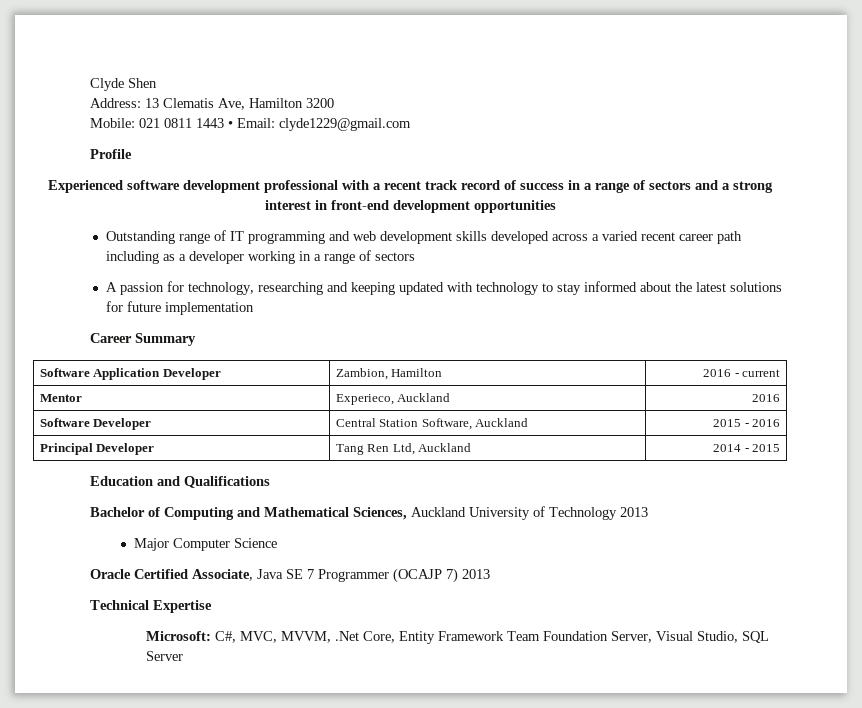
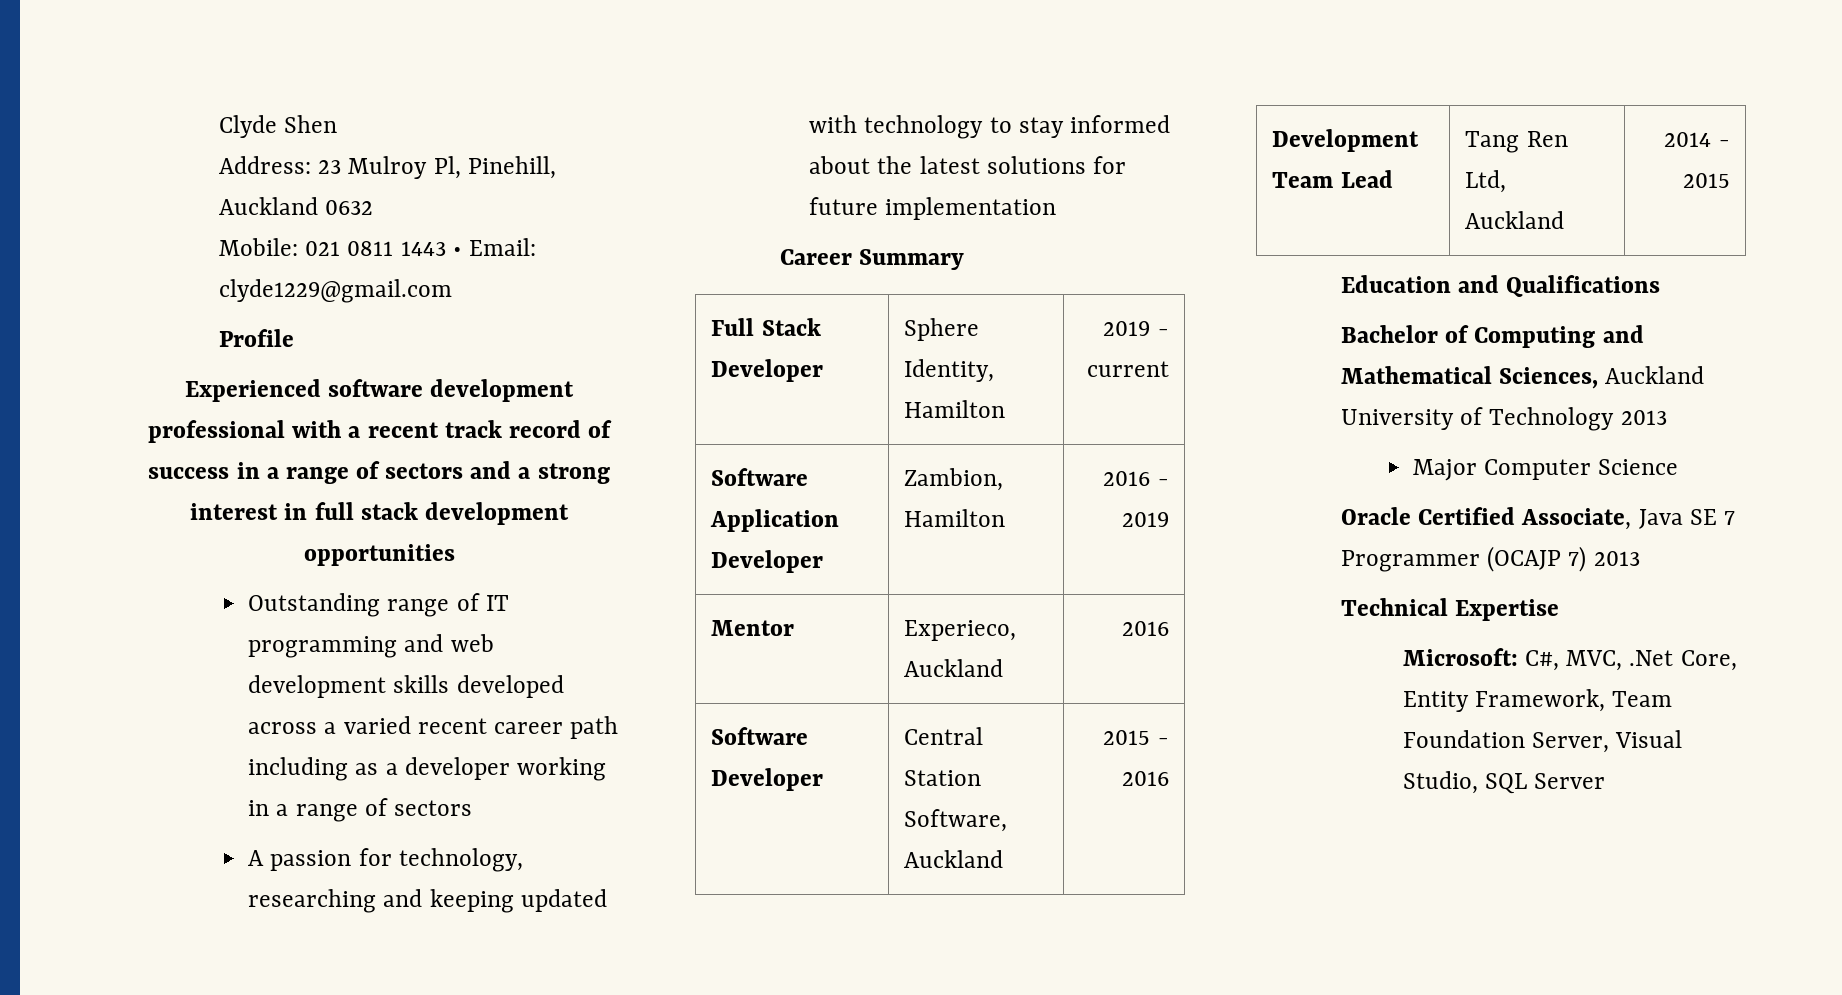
[144,98,334,110] 13 Clematis Ave, Hamilton 3200 -> [318,156,556,179] [219,197,374,215] 23 Mulroy Pl, Pinehill, Auckland 0632
[330,200,389,210] front-end -> [314,502,418,520] full stack
(196, 339) none -> [711,318,821,336] [711,359,824,382] [904,318,980,341] [904,359,995,382] [904,400,1006,418] [1103,321,1169,336] [1086,361,1169,377] // Full Stack Developer | Sphere Identity, Hamilton | 2019 - current
[742,369,781,377] current -> [1121,512,1169,527] 2019
[39,443,155,455] Principal Developer -> [1272,129,1420,152] [1272,170,1393,188] Development Team Lead
[281,631,332,643] MVVM, -> (1623, 660) none
[438,631,505,641] Framework -> [1475,689,1606,712] Framework,

